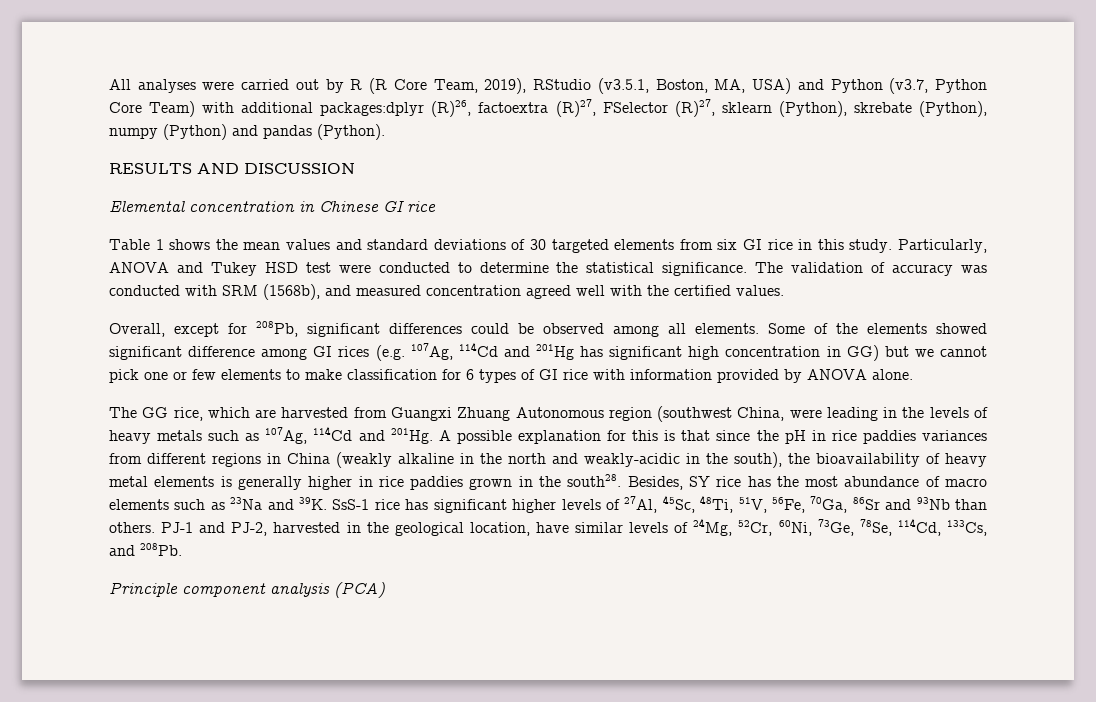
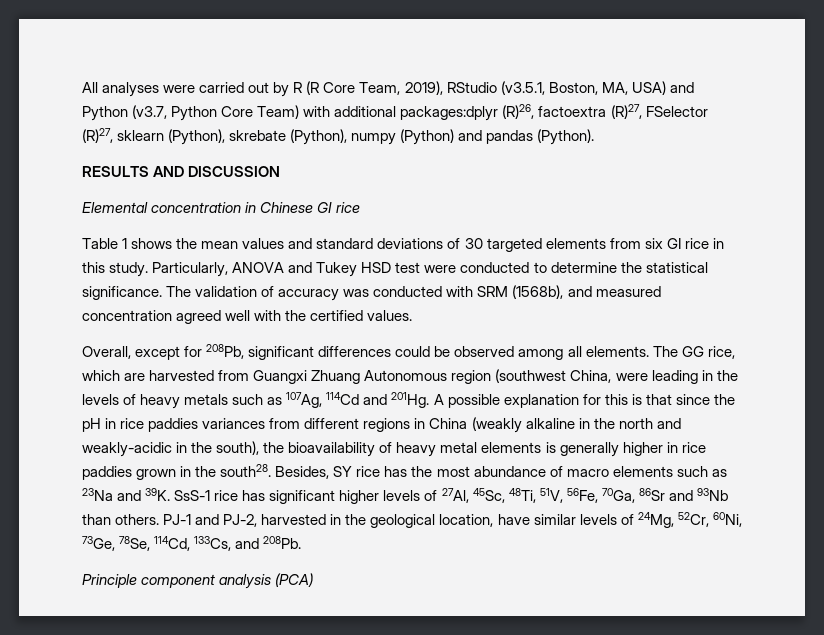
[768,323,987,334] [109,342,987,361] [109,369,913,383] Some of the elements showed significant difference among GI rices (e.g. 107Ag, 114Cd and 201Hg has significant high concentration in GG) but we cannot pick one or few elements to make classification for 6 types of GI rice with information provided by ANOVA alone. // -> (649, 351) none

